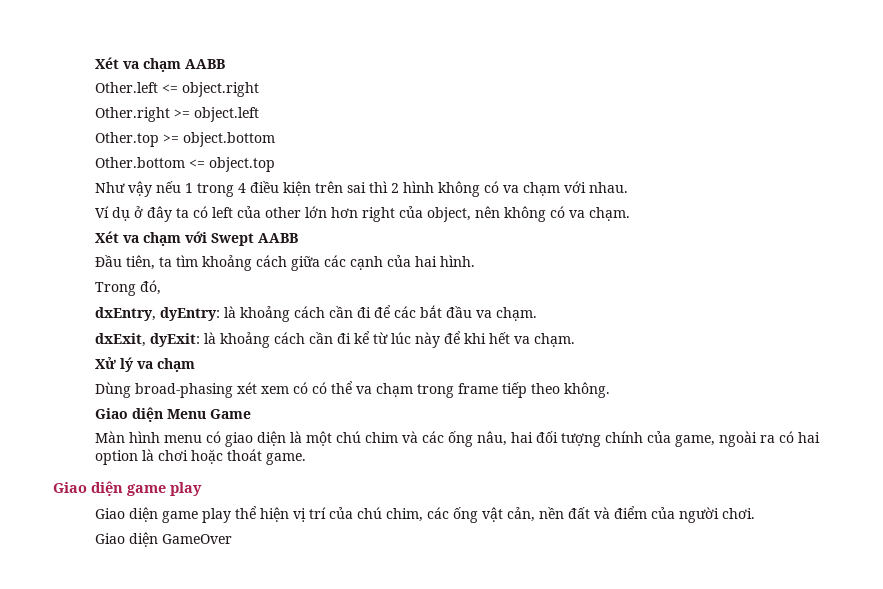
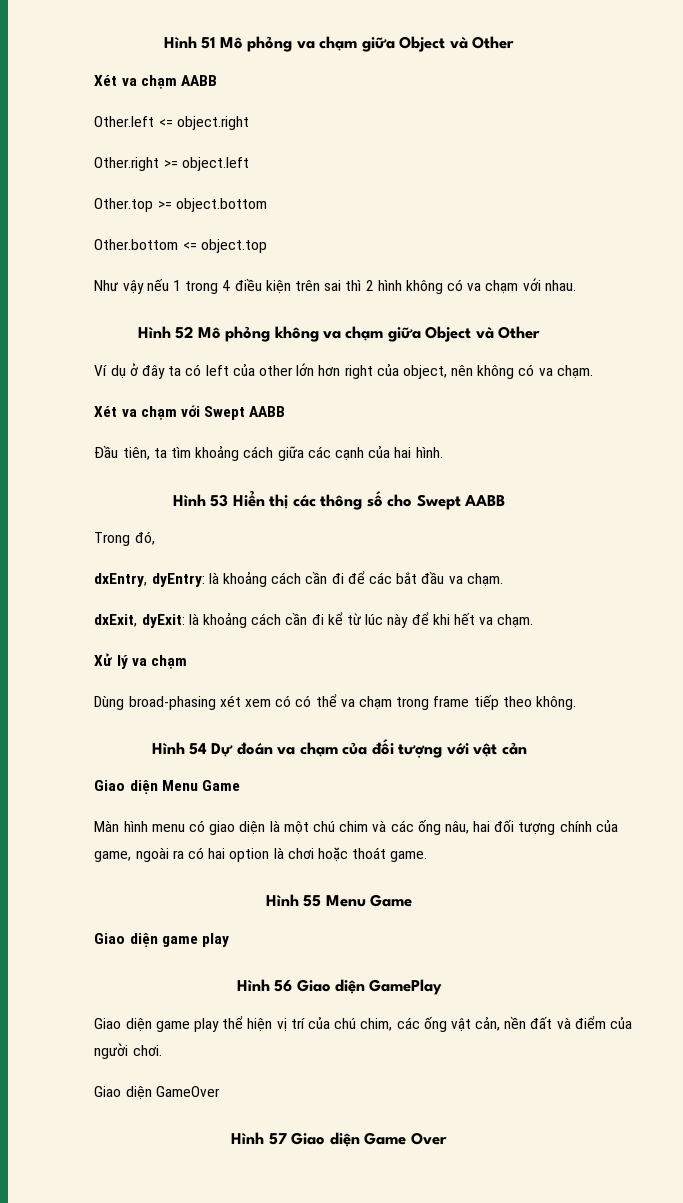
(95, 63) none -> [163,36,515,52] Hình 51 Mô phỏng va chạm giữa Object và Other //
(629, 187) none -> [137,326,541,342] // Hình 52 Mô phỏng không va chạm giữa Object và Other
(476, 261) none -> [172,490,506,510] // Hình 53 Hiển thị các thông số cho Swept AABB
(611, 390) none -> [151,739,527,758] // Hình 54 Dự đoán va chạm của đối tượng với vật cản
[53,481,202,496] // Giao diện game play -> [265,894,413,907] [94,933,230,947] [236,979,443,995] // Hình 55 Menu Game // Giao diện game play // Hình 56 Giao diện GamePlay
(233, 539) none -> [231,1132,447,1147] // Hình 57 Giao diện Game Over

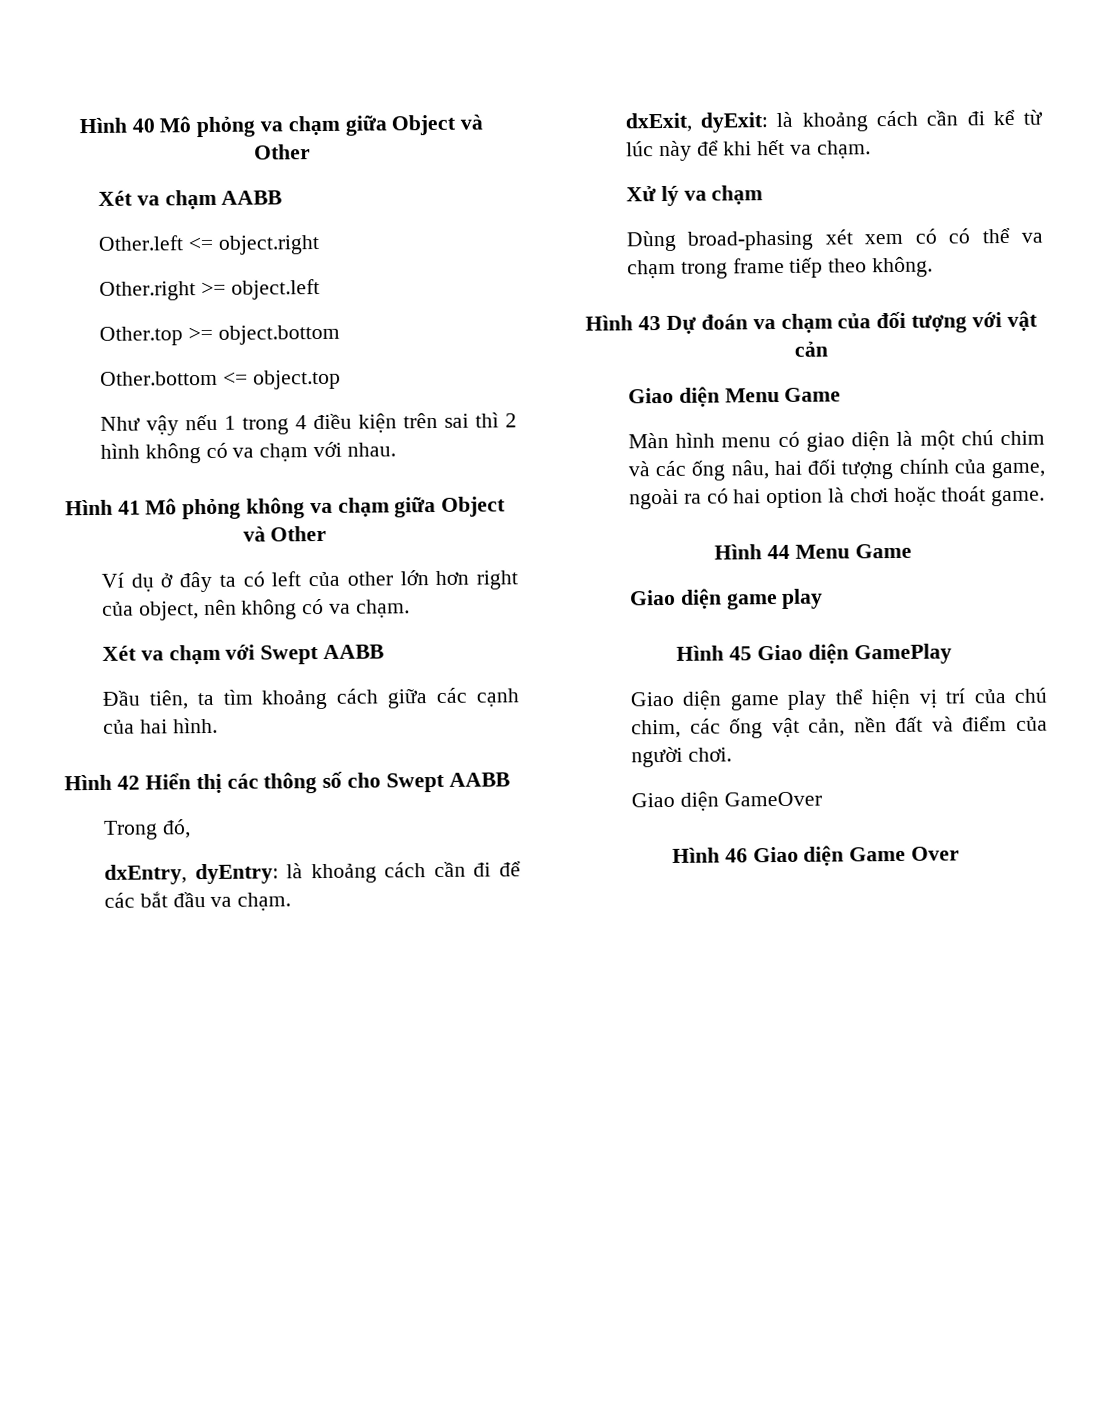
[163,36,216,49] Hình 51 -> [78,117,155,134] Hình 40
[175,326,194,339] 52 -> [117,500,141,515] 41
[210,494,229,507] 53 -> [117,775,141,790] 42
[188,743,207,755] 54 -> [638,316,662,331] 43
[303,895,322,907] 55 -> [767,544,791,560] 44
[274,980,293,992] 56 -> [729,646,753,661] 45
[268,1133,287,1145] 57 -> [724,848,748,863] 46

